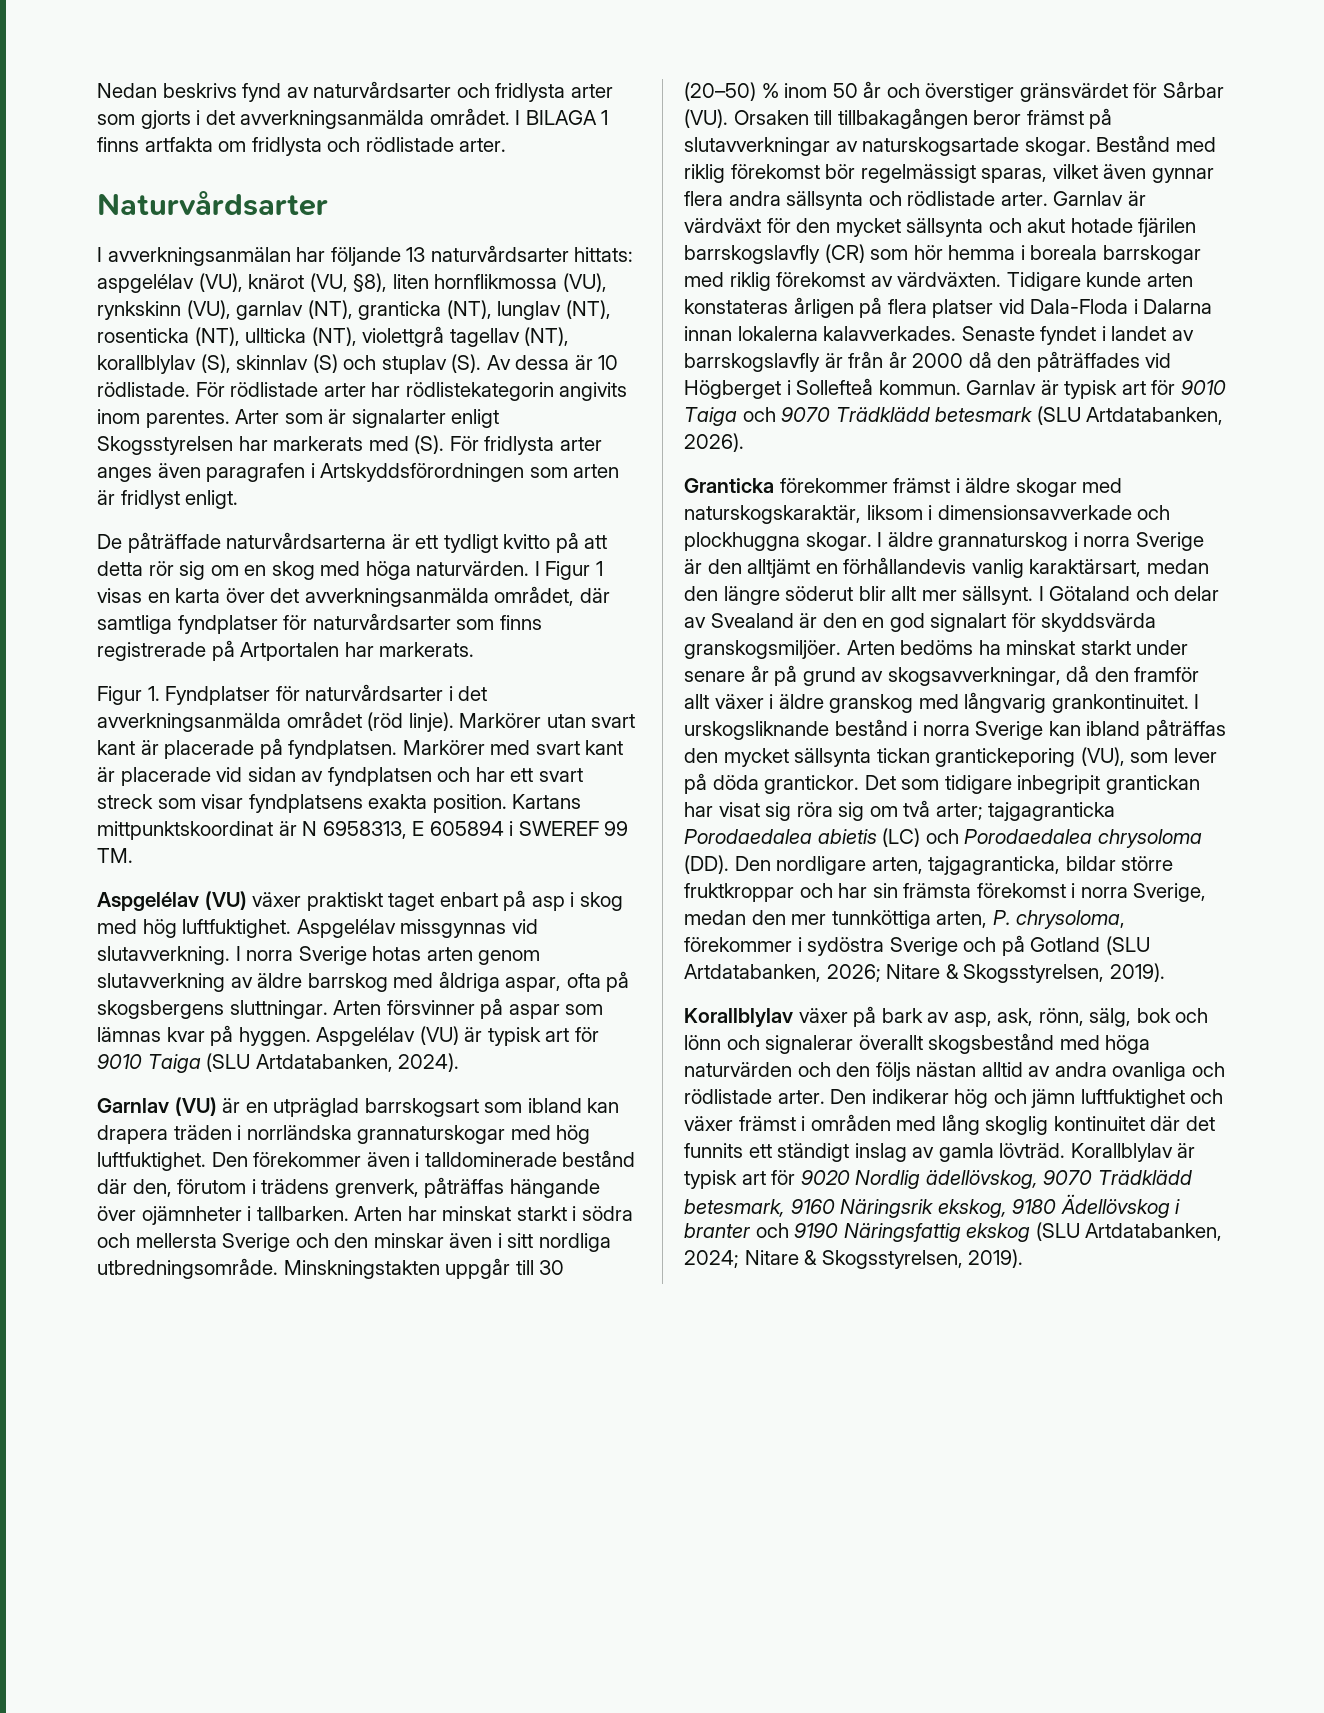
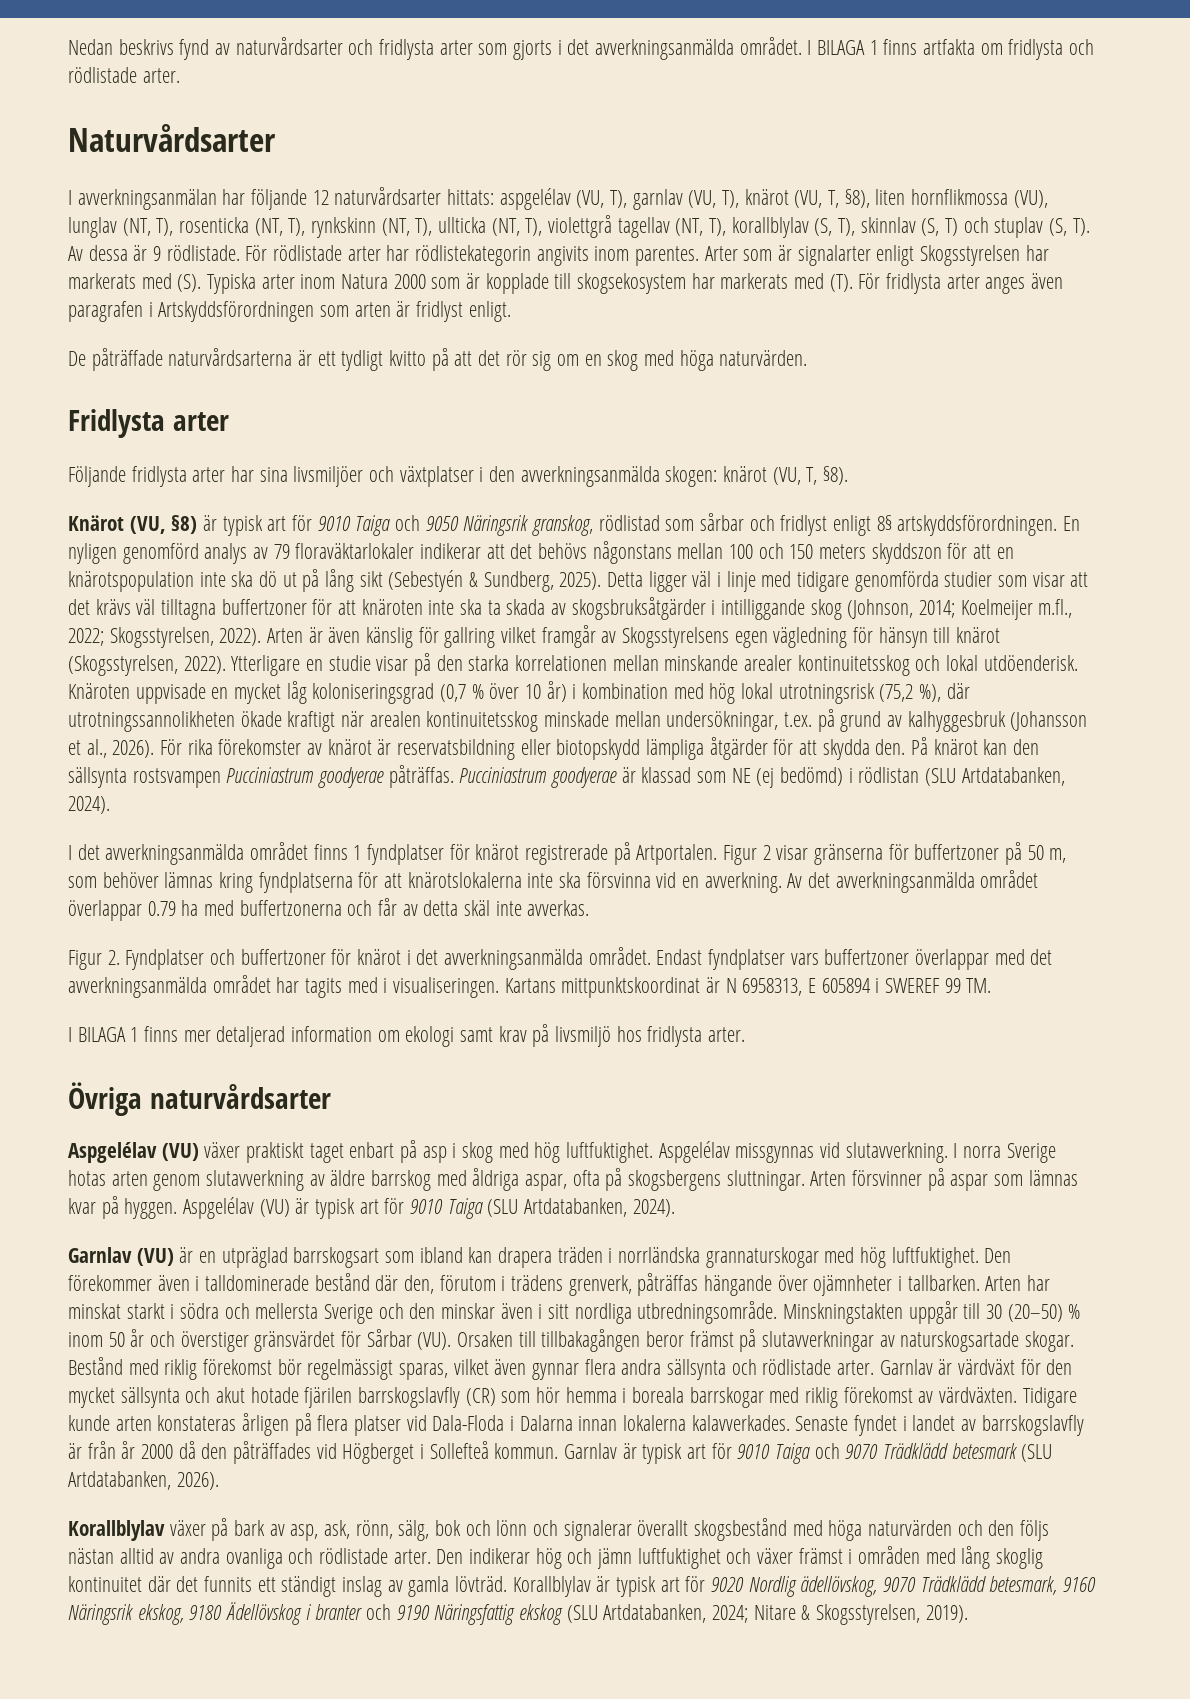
[406,247,426,262] 13 -> [312,190,329,205] 12
[198,273,348,292] (VU), knärot (VU, -> [576,189,840,210] (VU, T), garnlav (VU, T), knärot (VU, T,
[97,300,611,320] [97,326,570,347] [97,354,482,374] rynkskinn (VU), garnlav (NT), granticka (NT), lunglav (NT), rosenticka (NT), ullticka (NT), violettgrå tagellav (NT), korallblylav (S), skinnlav (S) och stuplav (S). -> [68,215,1090,238] lunglav (NT, T), rosenticka (NT, T), rynkskinn (NT, T), ullticka (NT, T), violettgrå tagellav (NT, T), korallblylav (S, T), skinnlav (S, T) och stuplav (S, T).
[598,355,619,370] 10 -> [153,246,162,261] 9
(445, 444) none -> [207,273,853,294] Typiska arter inom Natura 2000 som är kopplade till skogsekosystem har markerats med (T).
[97,561,143,576] detta -> [478,350,501,366] det
[534,561,603,580] [97,586,610,607] [97,613,542,634] [97,640,475,661] [97,684,488,705] [97,711,636,732] [97,738,624,759] [97,767,583,786] [97,794,507,813] I Figur 1 visas en karta över det avverkningsanmälda området, där samtliga fyndplatser för naturvårdsarter som finns registrerade på Artportalen har markerats. // Figur 1. Fyndplatser för naturvårdsarter i det avverkningsanmälda området (röd linje). Markörer utan svart kant är placerade på fyndplatsen. Markörer med svart kant är placerade vid sidan av fyndplatsen och har ett svart streck som visar fyndplatsens exakta position. -> [68,409,229,438] [68,466,849,487] [68,513,1081,536] [68,541,1014,564] [68,569,1089,592] [68,597,1073,620] [68,625,1001,648] [68,653,1078,676] [68,681,970,704] [68,709,1088,732] [68,737,1040,760] [68,765,1065,788] [68,796,110,814] [68,842,1067,865] [68,870,1039,893] [68,898,590,921] [68,947,1053,970] [68,975,500,998] // Fridlysta arter // Följande fridlysta arter har sina livsmiljöer och växtplatser i den avverkningsanmälda skogen: knärot (VU, T, §8). // Knärot (VU, §8) är typisk art för 9010 Taiga och 9050 Näringsrik granskog, rödlistad som sårbar och fridlyst enligt 8§ artskyddsförordningen. En nyligen genomförd analys av 79 floraväktarlokaler indikerar att det behövs någonstans mellan 100 och 150 meters skyddszon för att en knärotspopulation inte ska dö ut på lång sikt (Sebestyén & Sundberg, 2025). Detta ligger väl i linje med tidigare genomförda studier som visar att det krävs väl tilltagna buffertzoner för att knäroten inte ska ta skada av skogsbruksåtgärder i intilliggande skog (Johnson, 2014; Koelmeijer m.fl., 2022; Skogsstyrelsen, 2022). Arten är även känslig för gallring vilket framgår av Skogsstyrelsens egen vägledning för hänsyn till knärot (Skogsstyrelsen, 2022). Ytterligare en studie visar på den starka korrelationen mellan minskande arealer kontinuitetsskog och lokal utdöenderisk. Knäroten uppvisade en mycket låg koloniseringsgrad (0,7 % över 10 år) i kombination med hög lokal utrotningsrisk (75,2 %), där utrotningssannolikheten ökade kraftigt när arealen kontinuitetsskog minskade mellan undersökningar, t.ex. på grund av kalhyggesbruk (Johansson et al., 2026). För rika förekomster av knärot är reservatsbildning eller biotopskydd lämpliga åtgärder för att skydda den. På knärot kan den sällsynta rostsvampen Pucciniastrum goodyerae påträffas. Pucciniastrum goodyerae är klassad som NE (ej bedömd) i rödlistan (SLU Artdatabanken, 2024). // I det avverkningsanmälda området finns 1 fyndplatser för knärot registrerade på Artportalen. Figur 2 visar gränserna för buffertzoner på 50 m, som behöver lämnas kring fyndplatserna för att knärotslokalerna inte ska försvinna vid en avverkning. Av det avverkningsanmälda området överlappar 0.79 ha med buffertzonerna och får av detta skäl inte avverkas. // Figur 2. Fyndplatser och buffertzoner för knärot i det avverkningsanmälda området. Endast fyndplatser vars buffertzoner överlappar med det avverkningsanmälda området har tagits med i visualiseringen.
(133, 855) none -> [68,1024,746,1047] [68,1082,331,1116] // I BILAGA 1 finns mer detaljerad information om ekologi samt krav på livsmiljö hos fridlysta arter. // Övriga naturvårdsarter
[684,478,1123,497] [684,505,1171,524] [684,532,1204,551] [684,557,1209,578] [684,586,1220,605] [684,613,1157,632] [684,640,1189,659] [684,665,1200,686] [684,692,1200,713] [684,719,1226,740] [684,747,1217,767] [684,773,1200,794] [684,800,1116,821] [684,828,1202,848] [684,855,1174,875] [684,883,1207,902] [684,910,1126,929] [684,935,1150,956] [684,963,1165,983] // Granticka förekommer främst i äldre skogar med naturskogskaraktär, liksom i dimensionsavverkade och plockhuggna skogar. I äldre grannaturskog i norra Sverige är den alltjämt en förhållandevis vanlig karaktärsart, medan den längre söderut blir allt mer sällsynt. I Götaland och delar av Svealand är den en god signalart för skyddsvärda granskogsmiljöer. Arten bedöms ha minskat starkt under senare år på grund av skogsavverkningar, då den framför allt växer i äldre granskog med långvarig grankontinuitet. I urskogsliknande bestånd i norra Sverige kan ibland påträffas den mycket sällsynta tickan grantickeporing (VU), som lever på döda grantickor. Det som tidigare inbegripit grantickan har visat sig röra sig om två arter; tajgagranticka Porodaedalea abietis (LC) och Porodaedalea chrysoloma (DD). Den nordligare arten, tajgagranticka, bildar större fruktkroppar och har sin främsta förekomst i norra Sverige, medan den mer tunnköttiga arten, P. chrysoloma, förekommer i sydöstra Sverige och på Gotland (SLU Artdatabanken, 2026; Nitare & Skogsstyrelsen, 2019). -> (219, 1481) none

